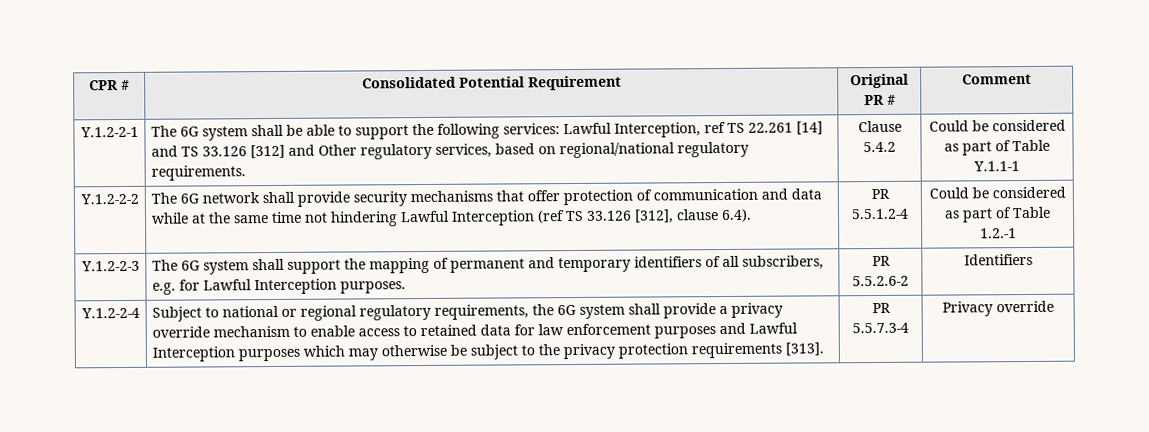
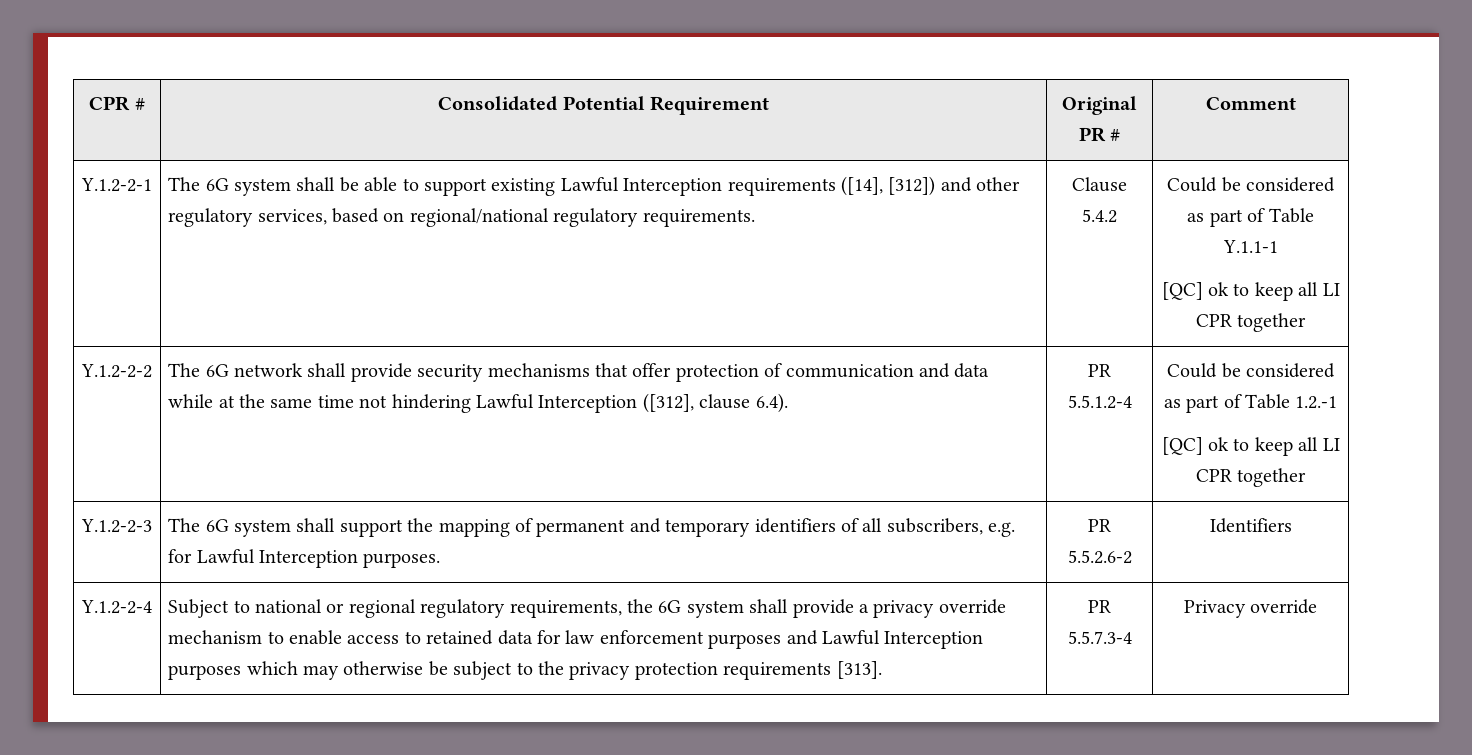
[411,121,823,139] [150,144,357,159] the following services: Lawful Interception, ref TS 22.261 [14] and TS 33.126 [312] and Other -> [491,176,1021,196] existing Lawful Interception requirements ([14], [312]) and other
(1020, 166) none -> [1161,282,1340,301] [1195,313,1307,332] // [QC] ok to keep all LI CPR together
[536,209,674,224] (ref TS 33.126 [312], -> [642,393,694,413] ([312],
(1017, 233) none -> [1161,437,1340,456] [1195,468,1307,487] // [QC] ok to keep all LI CPR together

